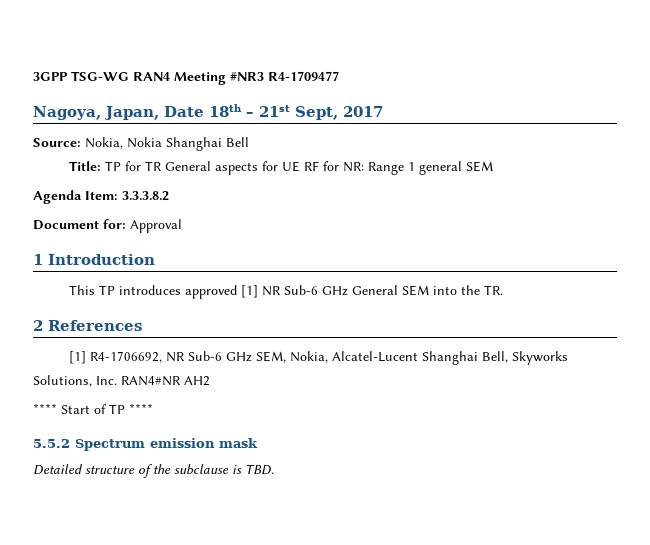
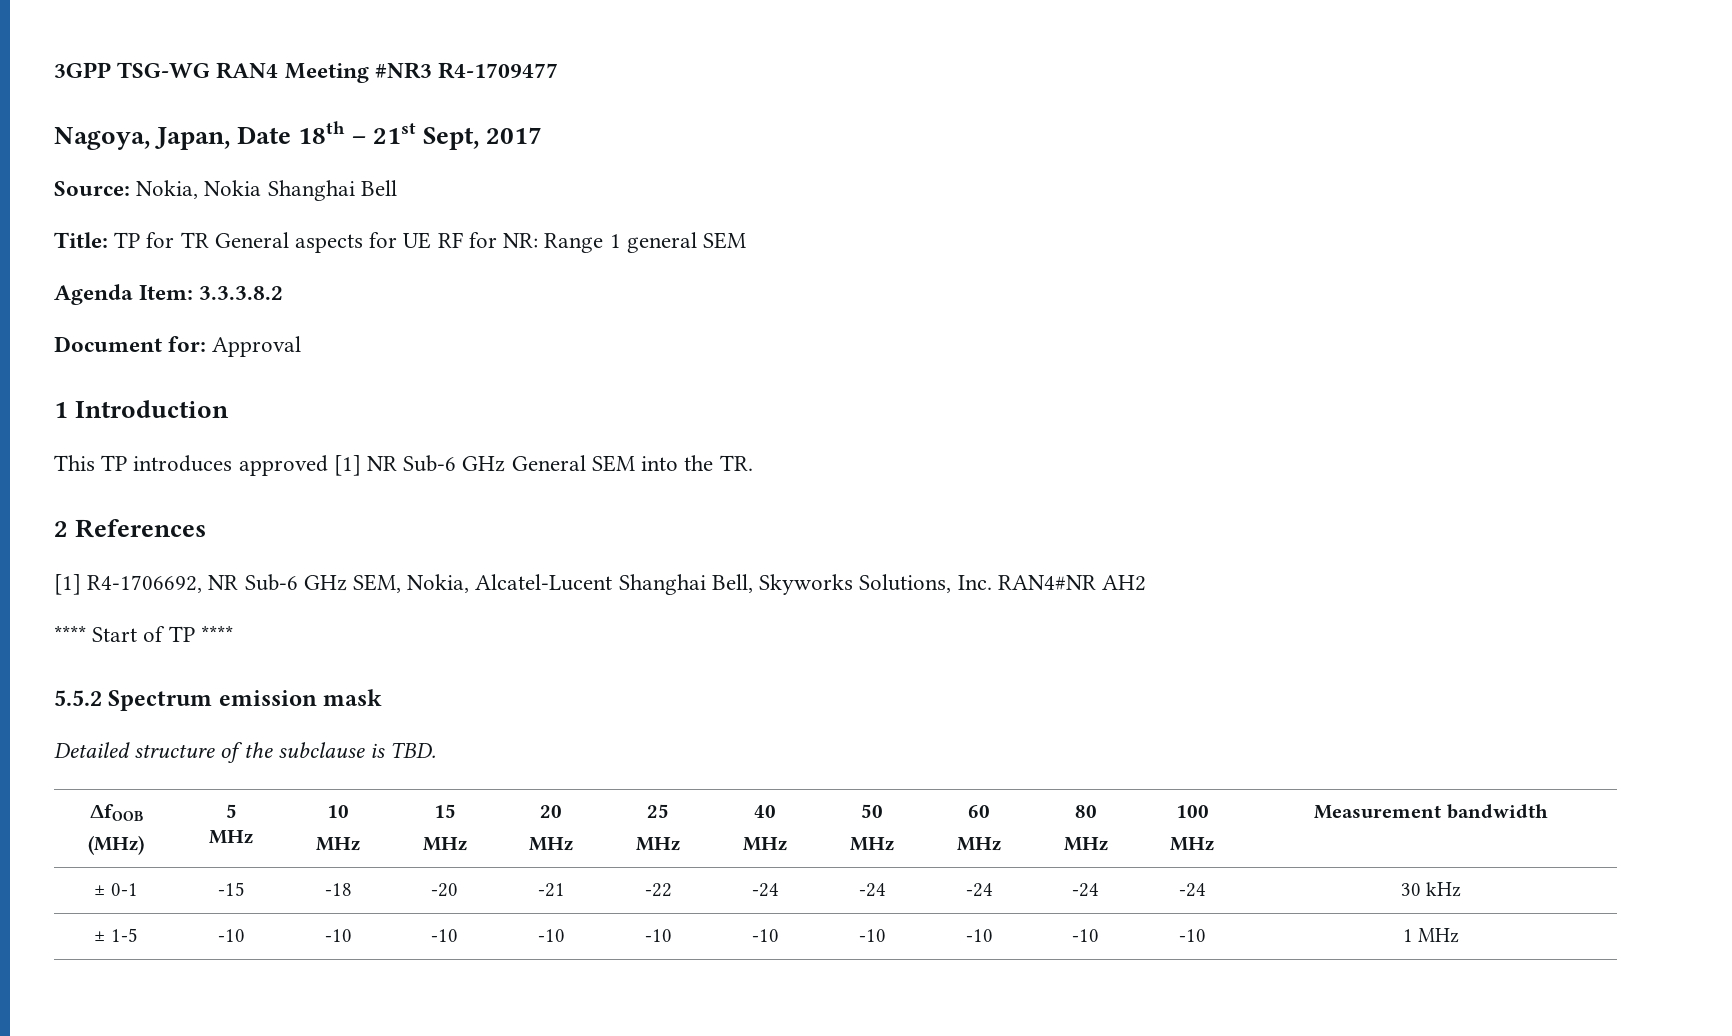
(274, 469) none -> [89,804,143,821] [88,835,144,855] [225,804,237,818] [209,830,253,844] [327,805,349,818] [316,837,360,851] [433,804,456,818] [422,837,467,851] [540,805,562,818] [529,837,573,851] [647,804,669,818] [636,837,680,851] [754,805,776,818] [743,837,787,851] [861,804,883,818] [850,837,894,851] [968,805,990,818] [957,837,1001,851] [1074,805,1097,818] [1063,837,1108,851] [1175,805,1209,818] [1170,837,1214,851] [1314,804,1548,819] [94,883,138,896] [217,882,245,896] [324,883,352,896] [431,883,458,897] [537,883,565,897] [644,883,672,897] [751,883,779,897] [858,883,886,897] [965,883,993,897] [1072,883,1099,897] [1178,883,1206,897] [1400,882,1462,897] [94,928,138,942] [217,929,245,942] [324,929,352,942] [431,929,458,942] [537,929,565,942] [644,929,672,942] [751,929,779,942] [858,929,886,942] [965,929,993,942] [1072,929,1099,942] [1178,929,1206,942] [1402,928,1460,943] // ΔfOOB // (MHz) | 5 // MHz | 10 // MHz | 15 // MHz | 20 // MHz | 25 // MHz | 40 // MHz | 50 // MHz | 60 // MHz | 80 // MHz | 100 // MHz | Measurement bandwidth // ± 0-1 | -15 | -18 | -20 | -21 | -22 | -24 | -24 | -24 | -24 | -24 | 30 kHz // ± 1-5 | -10 | -10 | -10 | -10 | -10 | -10 | -10 | -10 | -10 | -10 | 1 MHz

